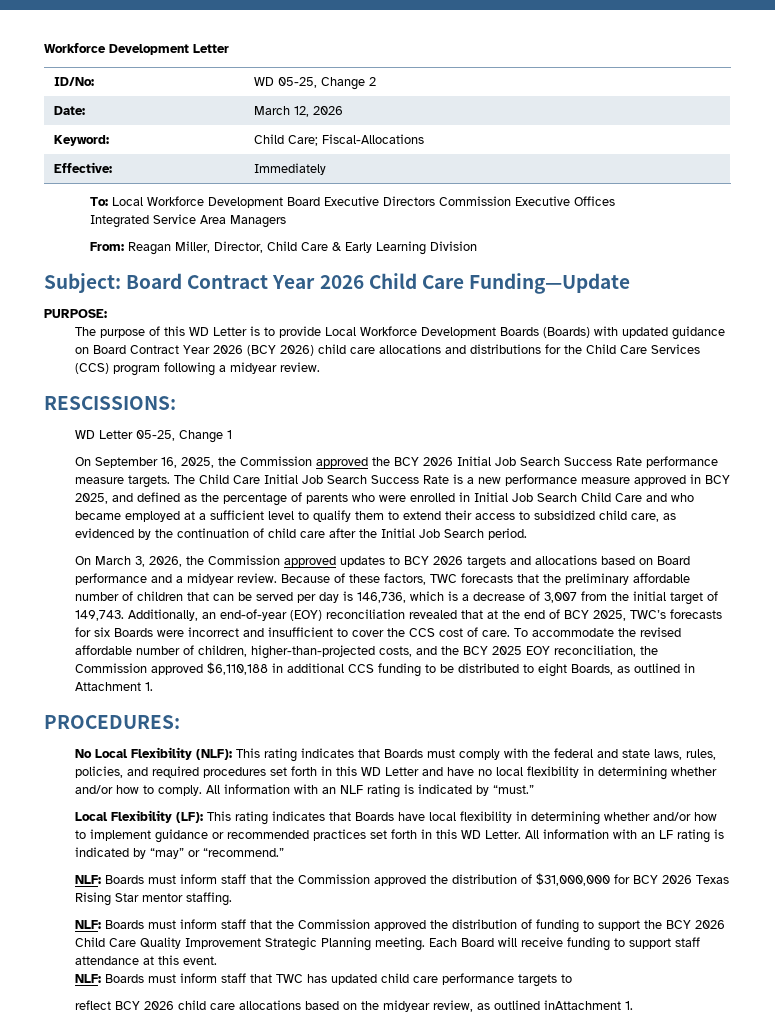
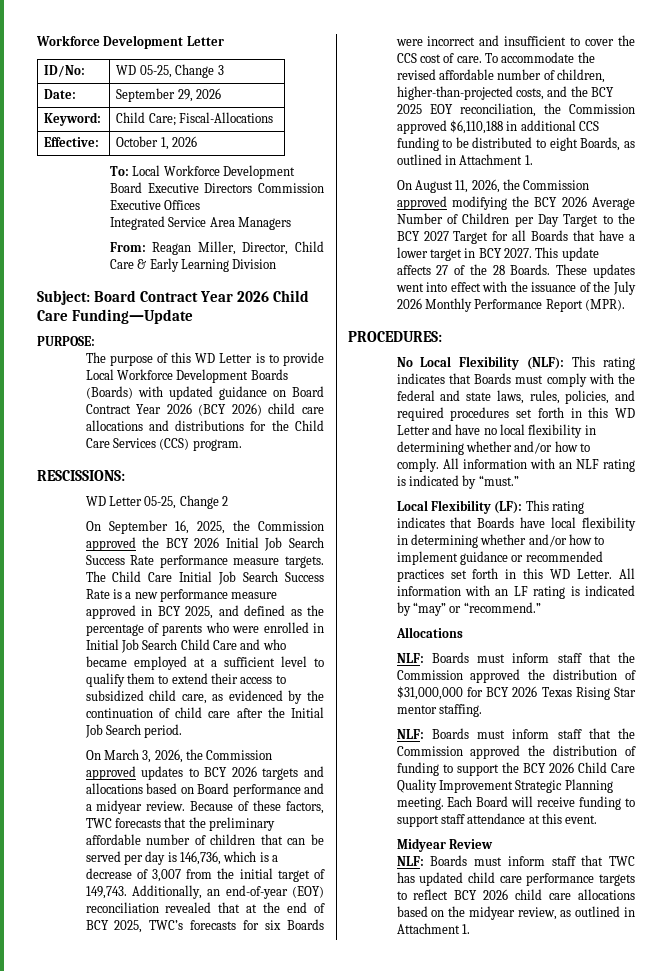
[369,77,377,86] 2 -> [217,65,224,75] 3
[254,106,310,117] March 12, -> [116,88,193,102] September 29,
[254,163,327,175] Immediately -> [116,136,198,150] October 1, 2026
[112,362,320,376] program following a midyear review. -> [192,439,242,451] program.
[226,430,232,439] 1 -> [222,496,229,506] 2
(153, 686) none -> [396,179,590,193] [396,196,635,210] [396,213,635,227] [396,230,635,244] [396,247,599,261] [396,264,635,278] [395,281,636,295] [396,298,626,312] // On August 11, 2026, the Commission approved modifying the BCY 2026 Average Number of Children per Day Target to the BCY 2027 Target for all Boards that have a lower target in BCY 2027. This update affects 27 of the 28 Boards. These updates went into effect with the issuance of the July 2026 Monthly Performance Report (MPR).
(284, 852) none -> [395,627,463,638] // Allocations
(217, 960) none -> [396,838,493,852] // Midyear Review
(572, 978) // -> (407, 895) none
[543,1000,621,1010] inAttachment -> [624,907,635,917] [396,923,460,934] in Attachment

